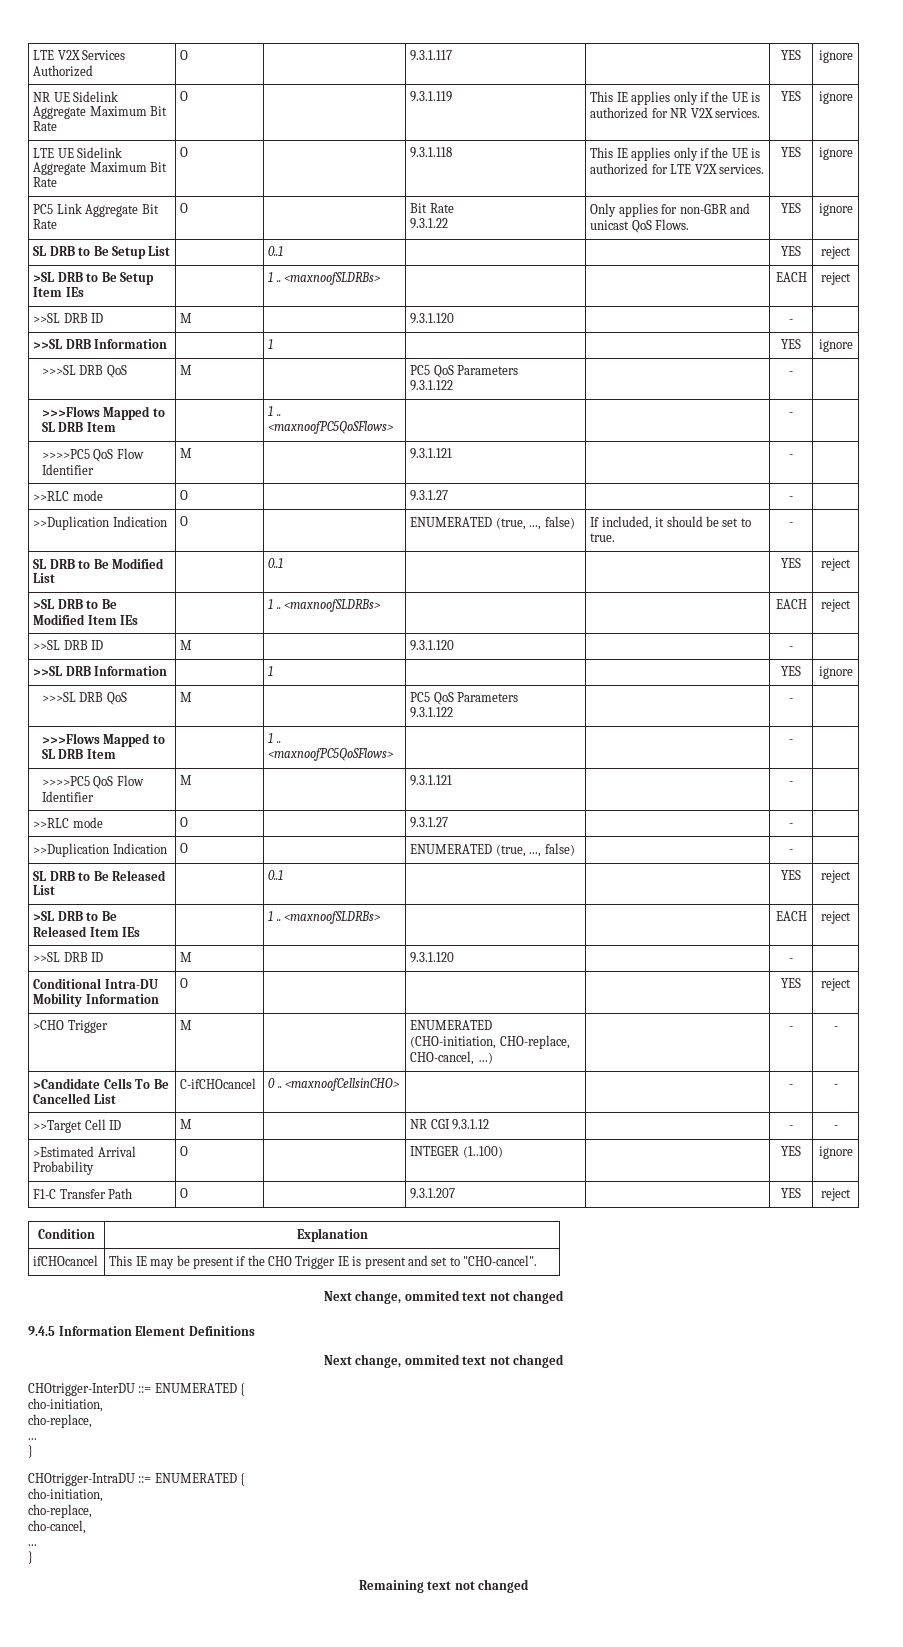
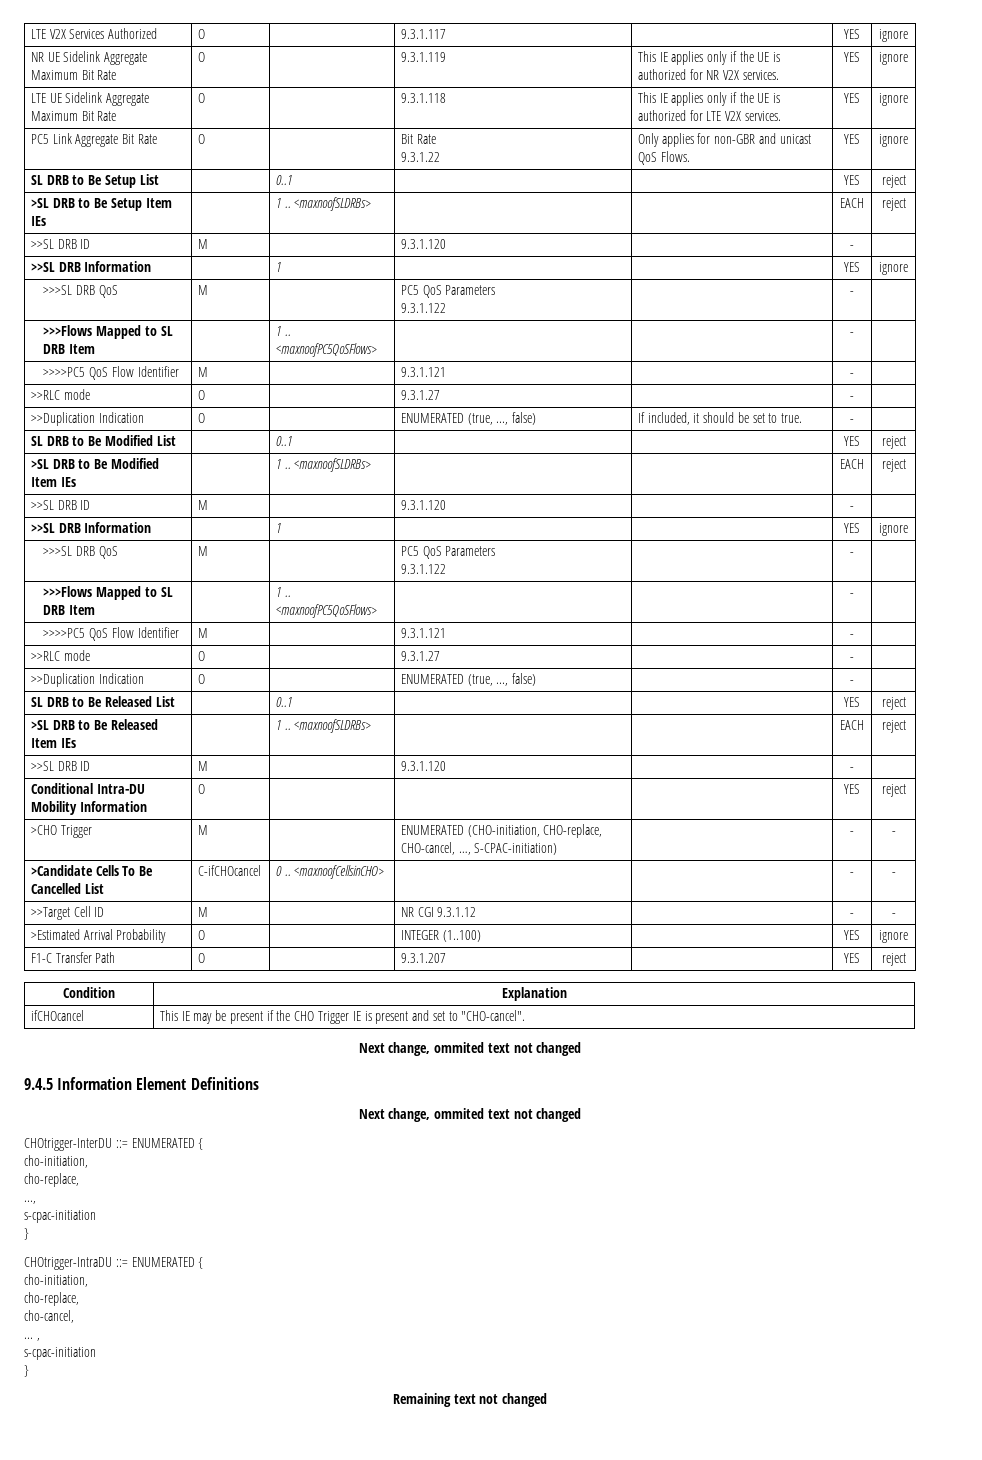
[477,1052,493,1064] …) -> [458,843,558,855] …, S-CPAC-initiation)
[28,1438,37,1440] ... -> [24,1200,36,1204] [24,1210,96,1223] ..., // s-cpac-initiation
(37, 1545) none -> [36,1338,40,1341] [24,1347,96,1360] , // s-cpac-initiation

